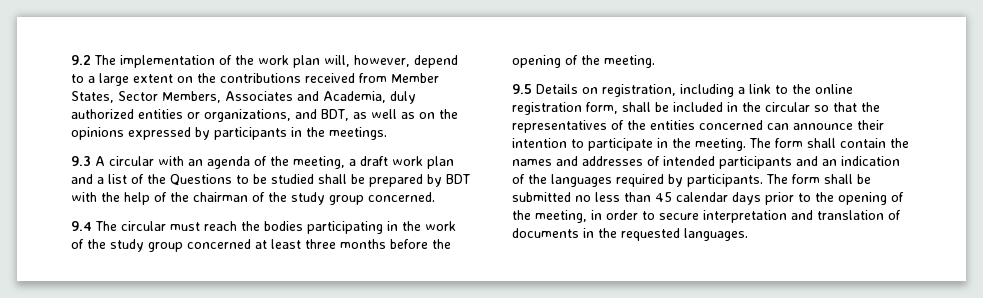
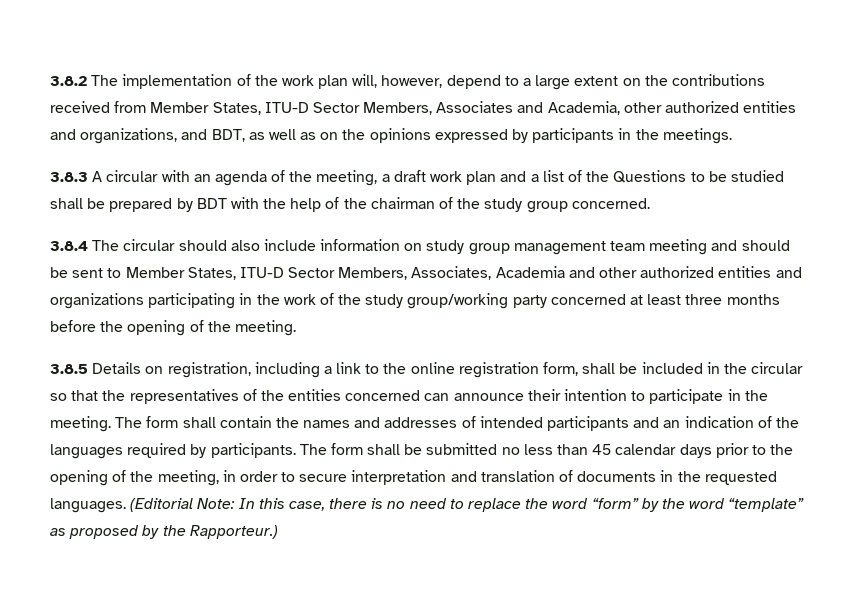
[71,55,91,65] 9.2 -> [50,76,87,86] 3.8.2
(114, 97) none -> [264,102,309,113] ITU-D
[390,91,416,104] [71,109,200,119] duly authorized entities or -> [623,101,797,113] [50,129,76,140] other authorized entities and
[71,156,91,166] 9.3 -> [50,172,88,182] 3.8.3
[71,221,92,231] 9.4 -> [50,241,88,251] 3.8.4
[170,221,303,231] must reach the bodies -> [178,239,790,255] [50,266,802,280] [50,293,144,309] should also include information on study group management team meeting and should be sent to Member States, ITU-D Sector Members, Associates, Academia and other authorized entities and organizations
[148,242,183,252] group -> [407,293,547,309] group/working party
[512,84,532,94] 9.5 -> [50,364,88,374] 3.8.5
(748, 234) none -> [130,498,805,512] [50,525,278,539] (Editorial Note: In this case, there is no need to replace the word “form” by the word “template” as proposed by the Rapporteur.)

